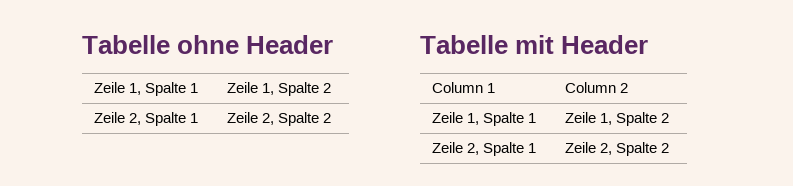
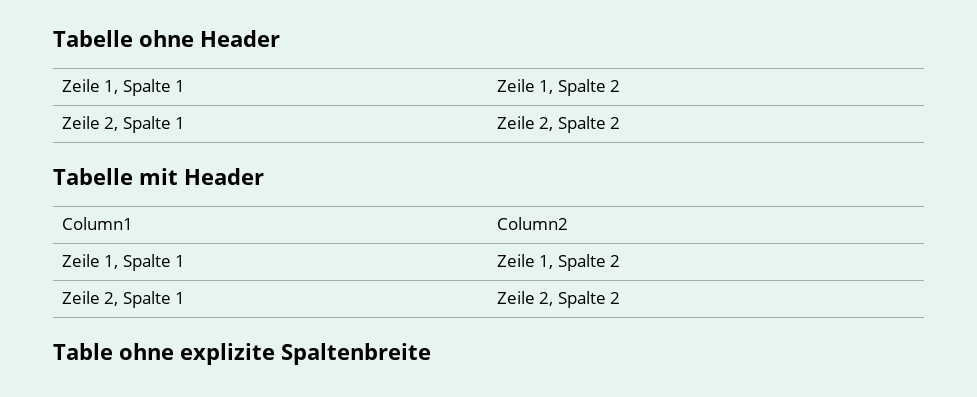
[432,82,496,93] [565,82,629,93] Column 1 | Column 2 -> [61,217,133,230] [496,217,568,230] Column1 | Column2
(670, 148) none -> [53,343,431,365] // Table ohne explizite Spaltenbreite

